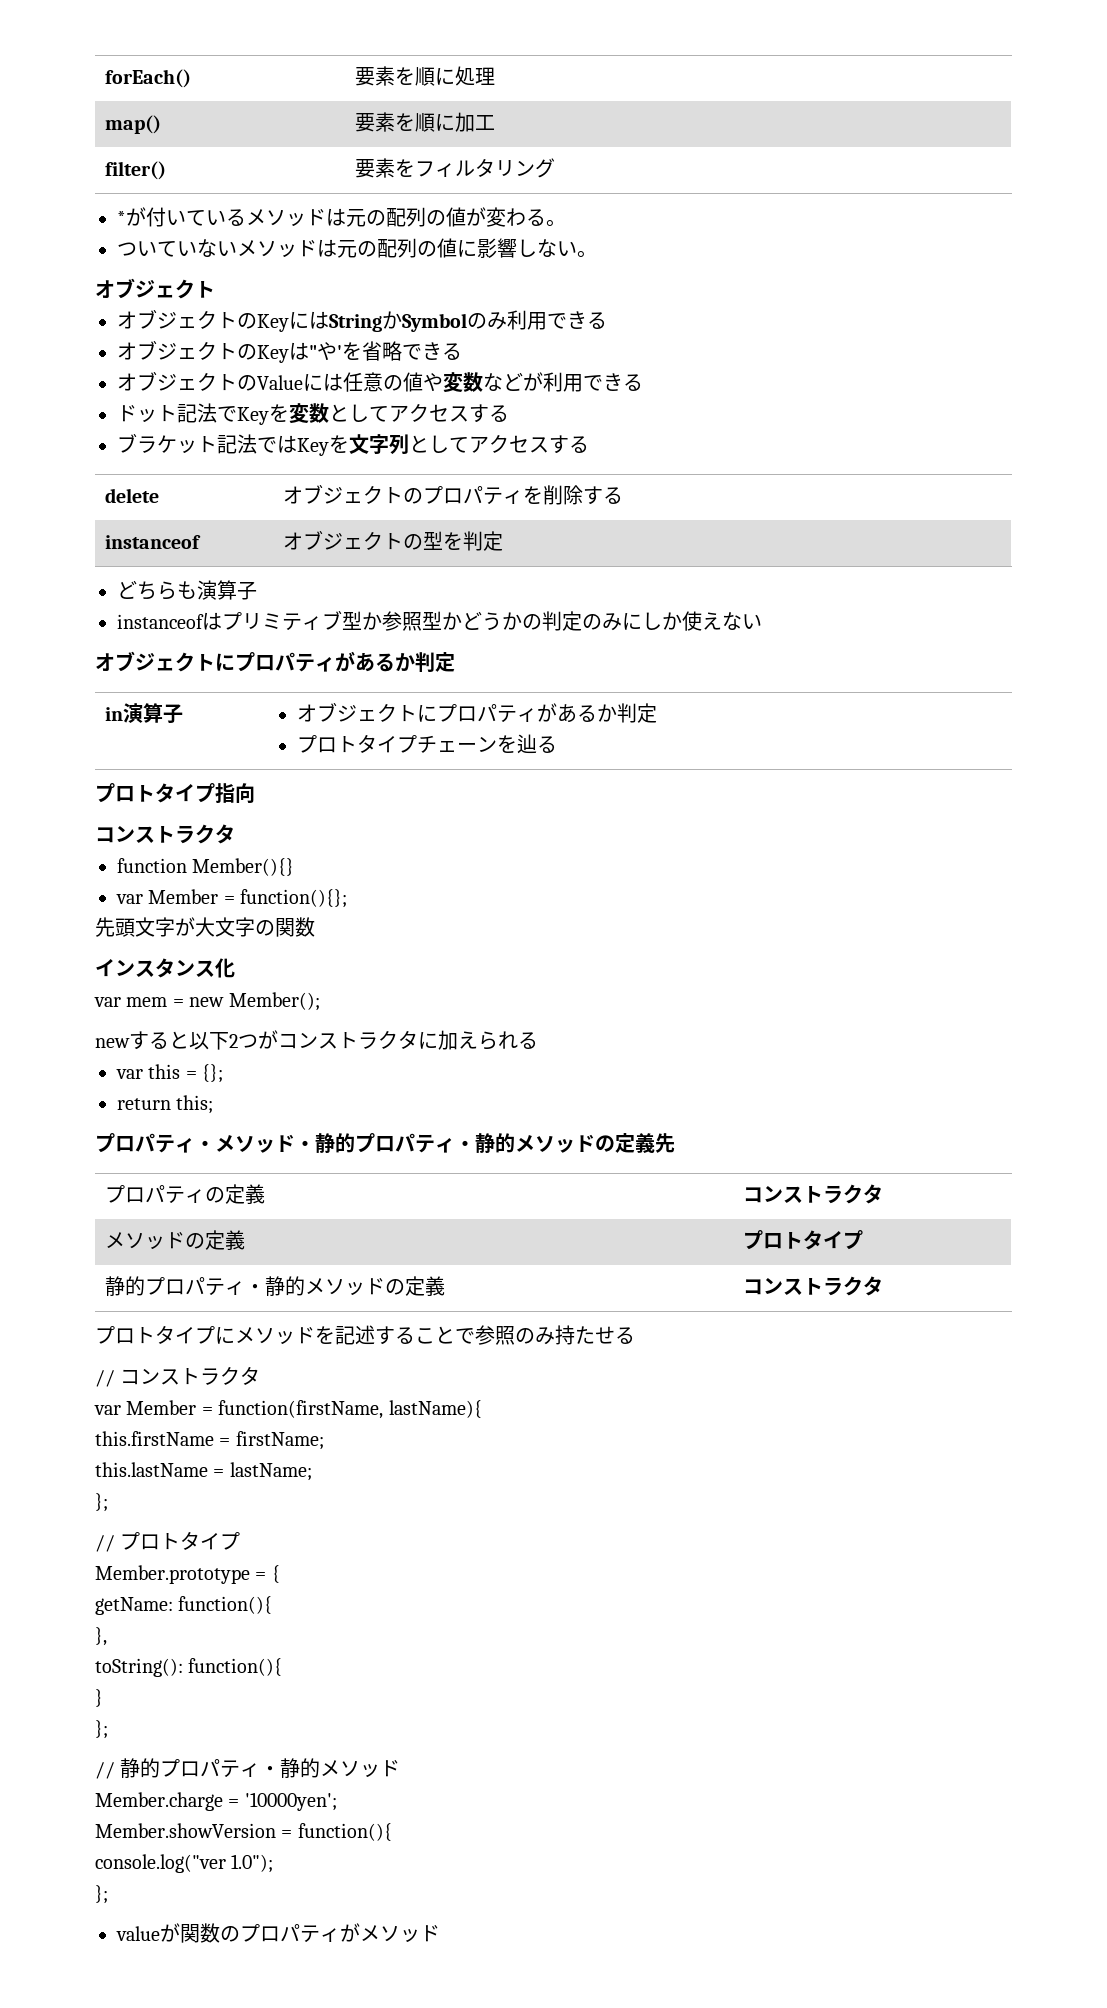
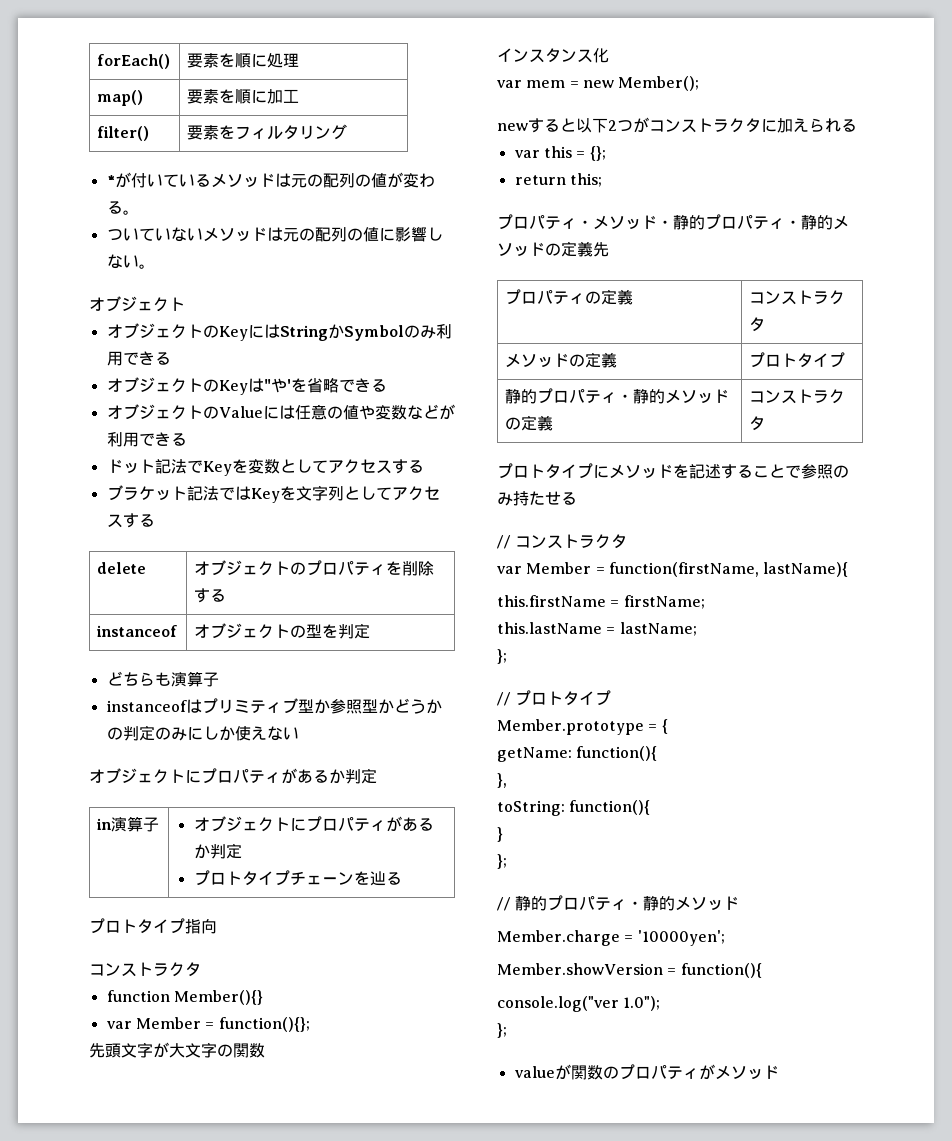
[95,1658,183,1677] toString(): -> [497,800,565,816] toString:

